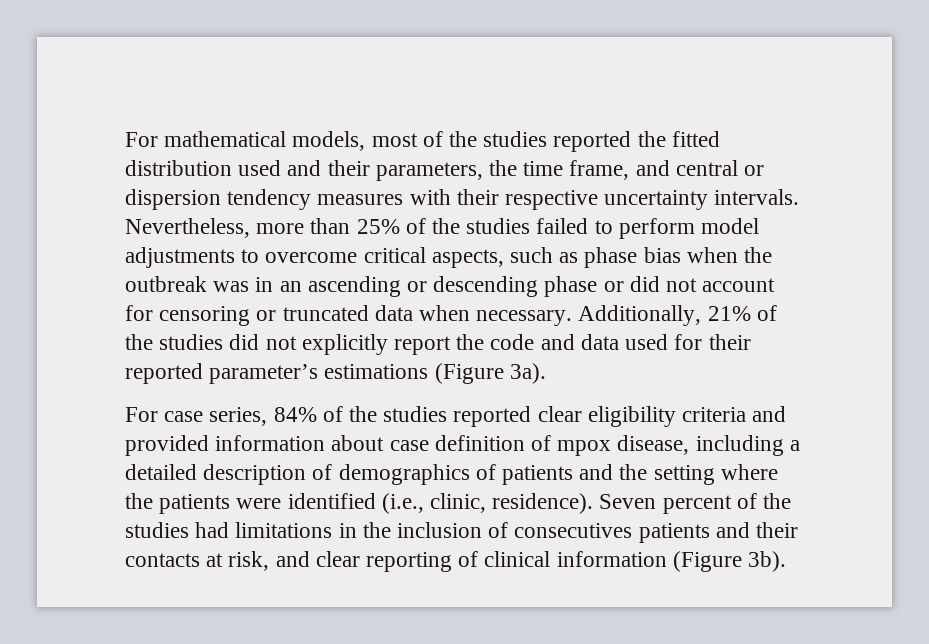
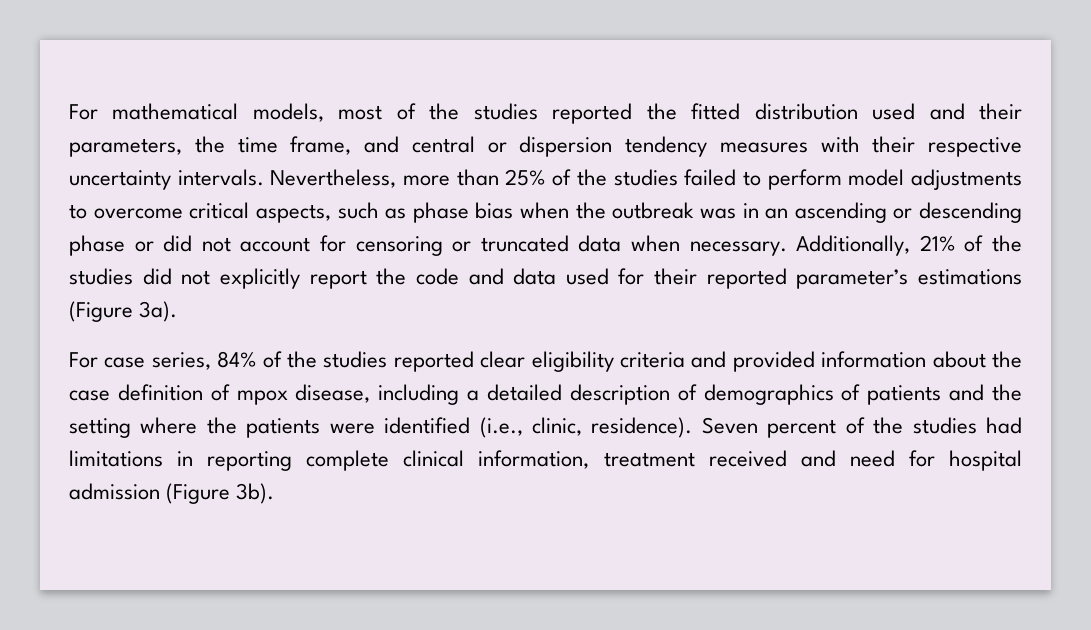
(385, 443) none -> [991,351,1022,368] the
[362,522,799,543] [125,551,667,572] the inclusion of consecutives patients and their contacts at risk, and clear reporting of clinical information -> [207,450,1023,471] [69,483,160,500] reporting complete clinical information, treatment received and need for hospital admission

